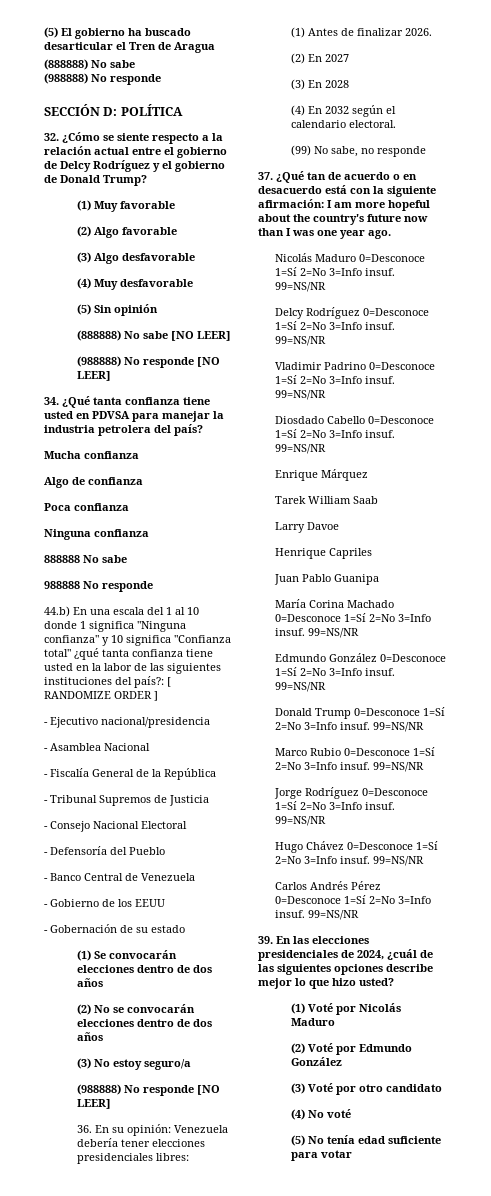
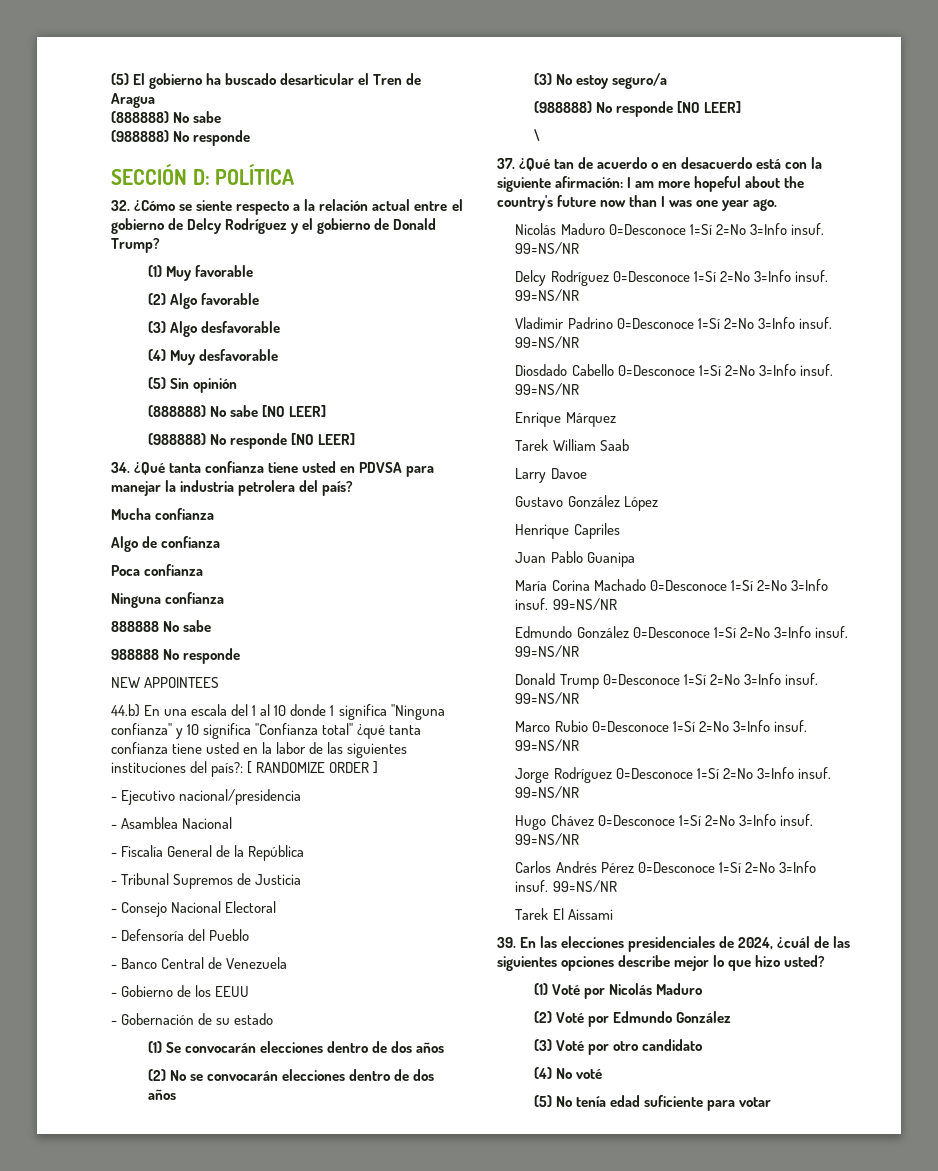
(153, 586) none -> [111,677,220,688] // NEW APPOINTEES
[77,1124,229,1136] [77,1138,206,1147] [77,1153,190,1164] [291,27,433,38] [291,53,350,64] [291,79,350,90] [291,105,397,117] [291,120,397,128] [291,145,427,157] 36. En su opinión: Venezuela debería tener elecciones presidenciales libres: // (1) Antes de finalizar 2026. // (2) En 2027 // (3) En 2028 // (4) En 2032 según el calendario electoral. // (99) No sabe, no responde -> [533,129,540,141] \
(339, 526) none -> [515,495,658,511] // Gustavo González López
(359, 915) none -> [515,908,613,920] // Tarek El Aissami

